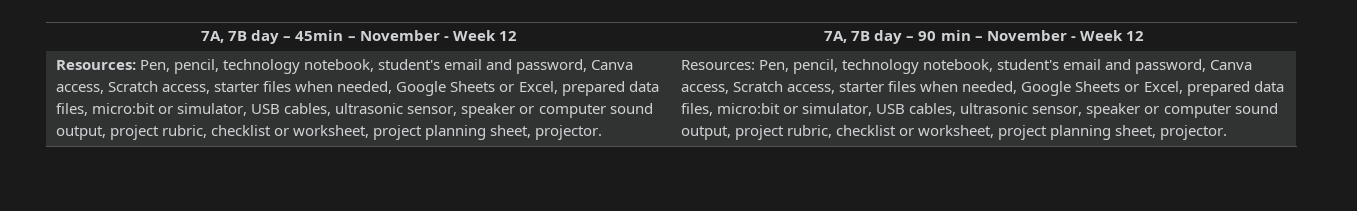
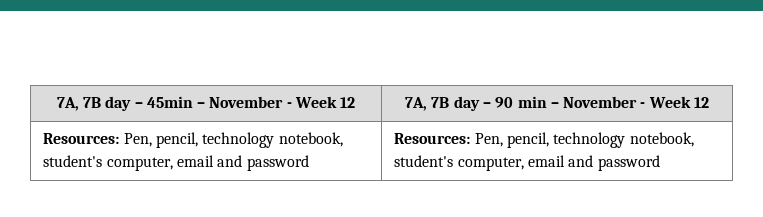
[444,59,634,74] [56,81,659,96] [56,103,653,118] [56,125,603,140] [681,59,1253,74] [681,81,1284,96] [681,103,1278,118] [681,125,1228,140] email and password, Canva access, Scratch access, starter files when needed, Google Sheets or Excel, prepared data files, micro:bit or simulator, USB cables, ultrasonic sensor, speaker or computer sound output, project rubric, checklist or worksheet, project planning sheet, projector. | Resources: Pen, pencil, technology notebook, student's email and password, Canva access, Scratch access, starter files when needed, Google Sheets or Excel, prepared data files, micro:bit or simulator, USB cables, ultrasonic sensor, speaker or computer sound output, project rubric, checklist or worksheet, project planning sheet, projector. -> [106,155,309,171] [394,132,694,148] [394,155,660,171] computer, email and password | Resources: Pen, pencil, technology notebook, student's computer, email and password

